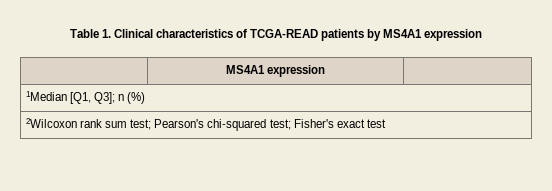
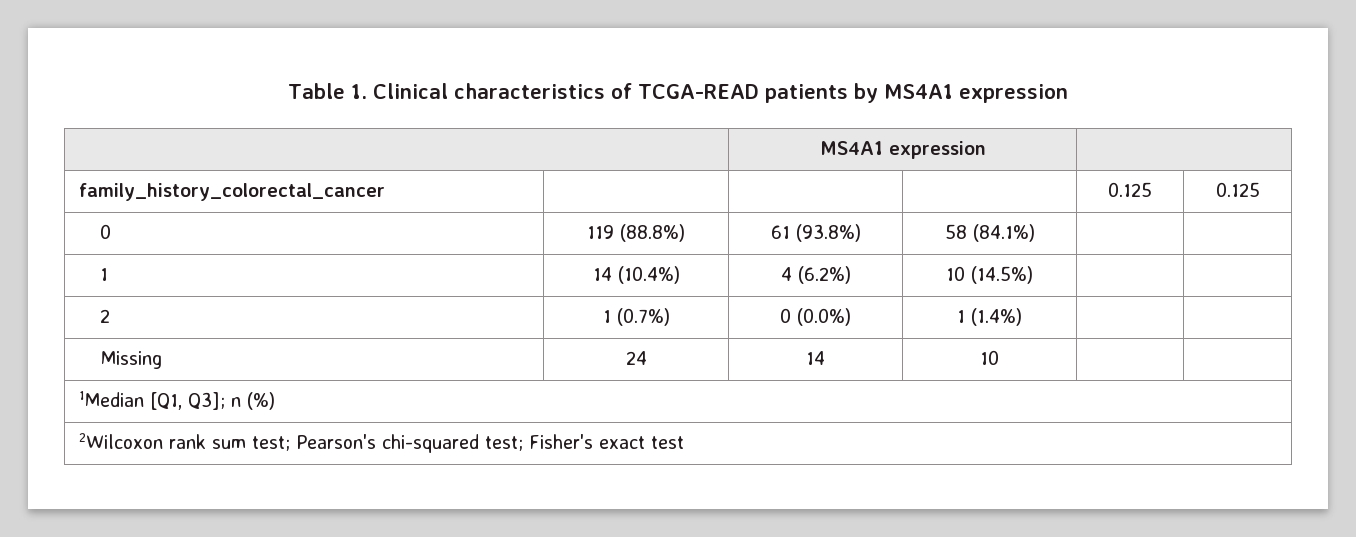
(326, 71) none -> [79,183,386,201] [1108,182,1152,197] [1215,182,1260,197] [99,224,111,239] [587,224,685,242] [770,224,861,242] [944,224,1035,242] [99,268,108,281] [592,266,680,284] [780,266,851,284] [946,266,1033,284] [99,309,110,323] [602,308,670,326] [780,308,851,326] [957,308,1022,326] [99,351,162,369] [625,351,647,365] [806,351,825,365] [980,350,999,365] // family_history_colorectal_cancer | | | | 0.125 | 0.125 // 0 | 119 (88.8%) | 61 (93.8%) | 58 (84.1%) | | // 1 | 14 (10.4%) | 4 (6.2%) | 10 (14.5%) | | // 2 | 1 (0.7%) | 0 (0.0%) | 1 (1.4%) | | // Missing | 24 | 14 | 10 | |

